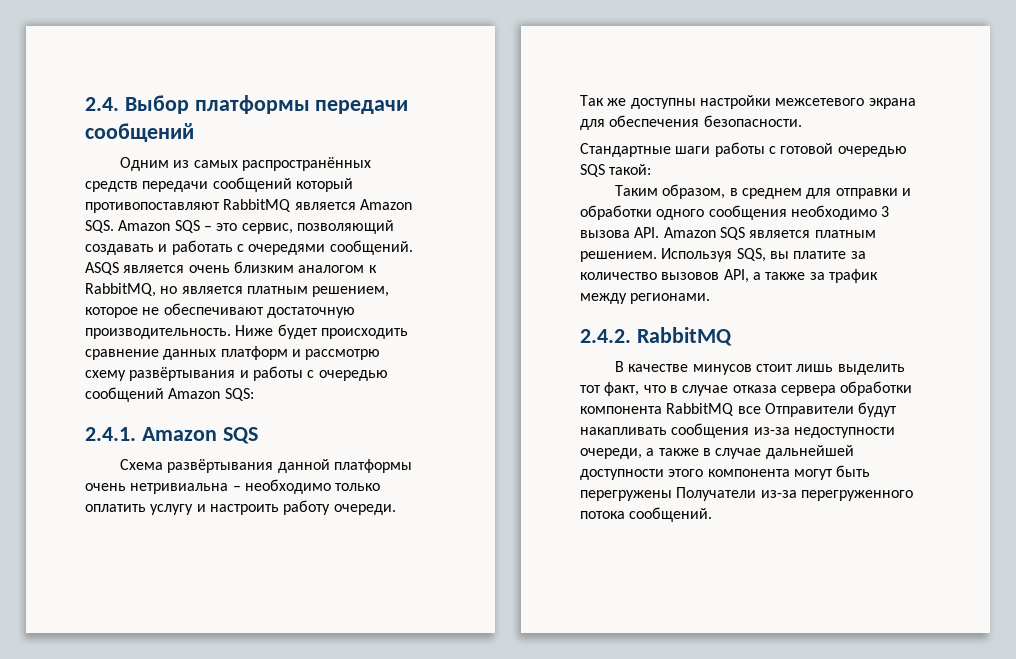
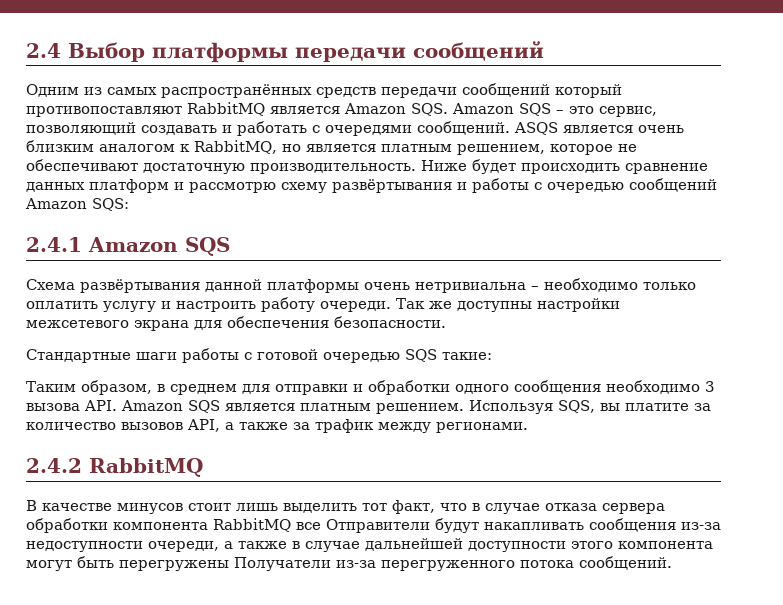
[85,97,119,111] 2.4. -> [26,43,61,58] 2.4
[85,427,136,441] 2.4.1. -> [26,237,82,252] 2.4.1
[609,164,652,175] такой: -> [442,352,492,360] такие:
[580,329,631,343] 2.4.2. -> [26,458,82,473] 2.4.2

